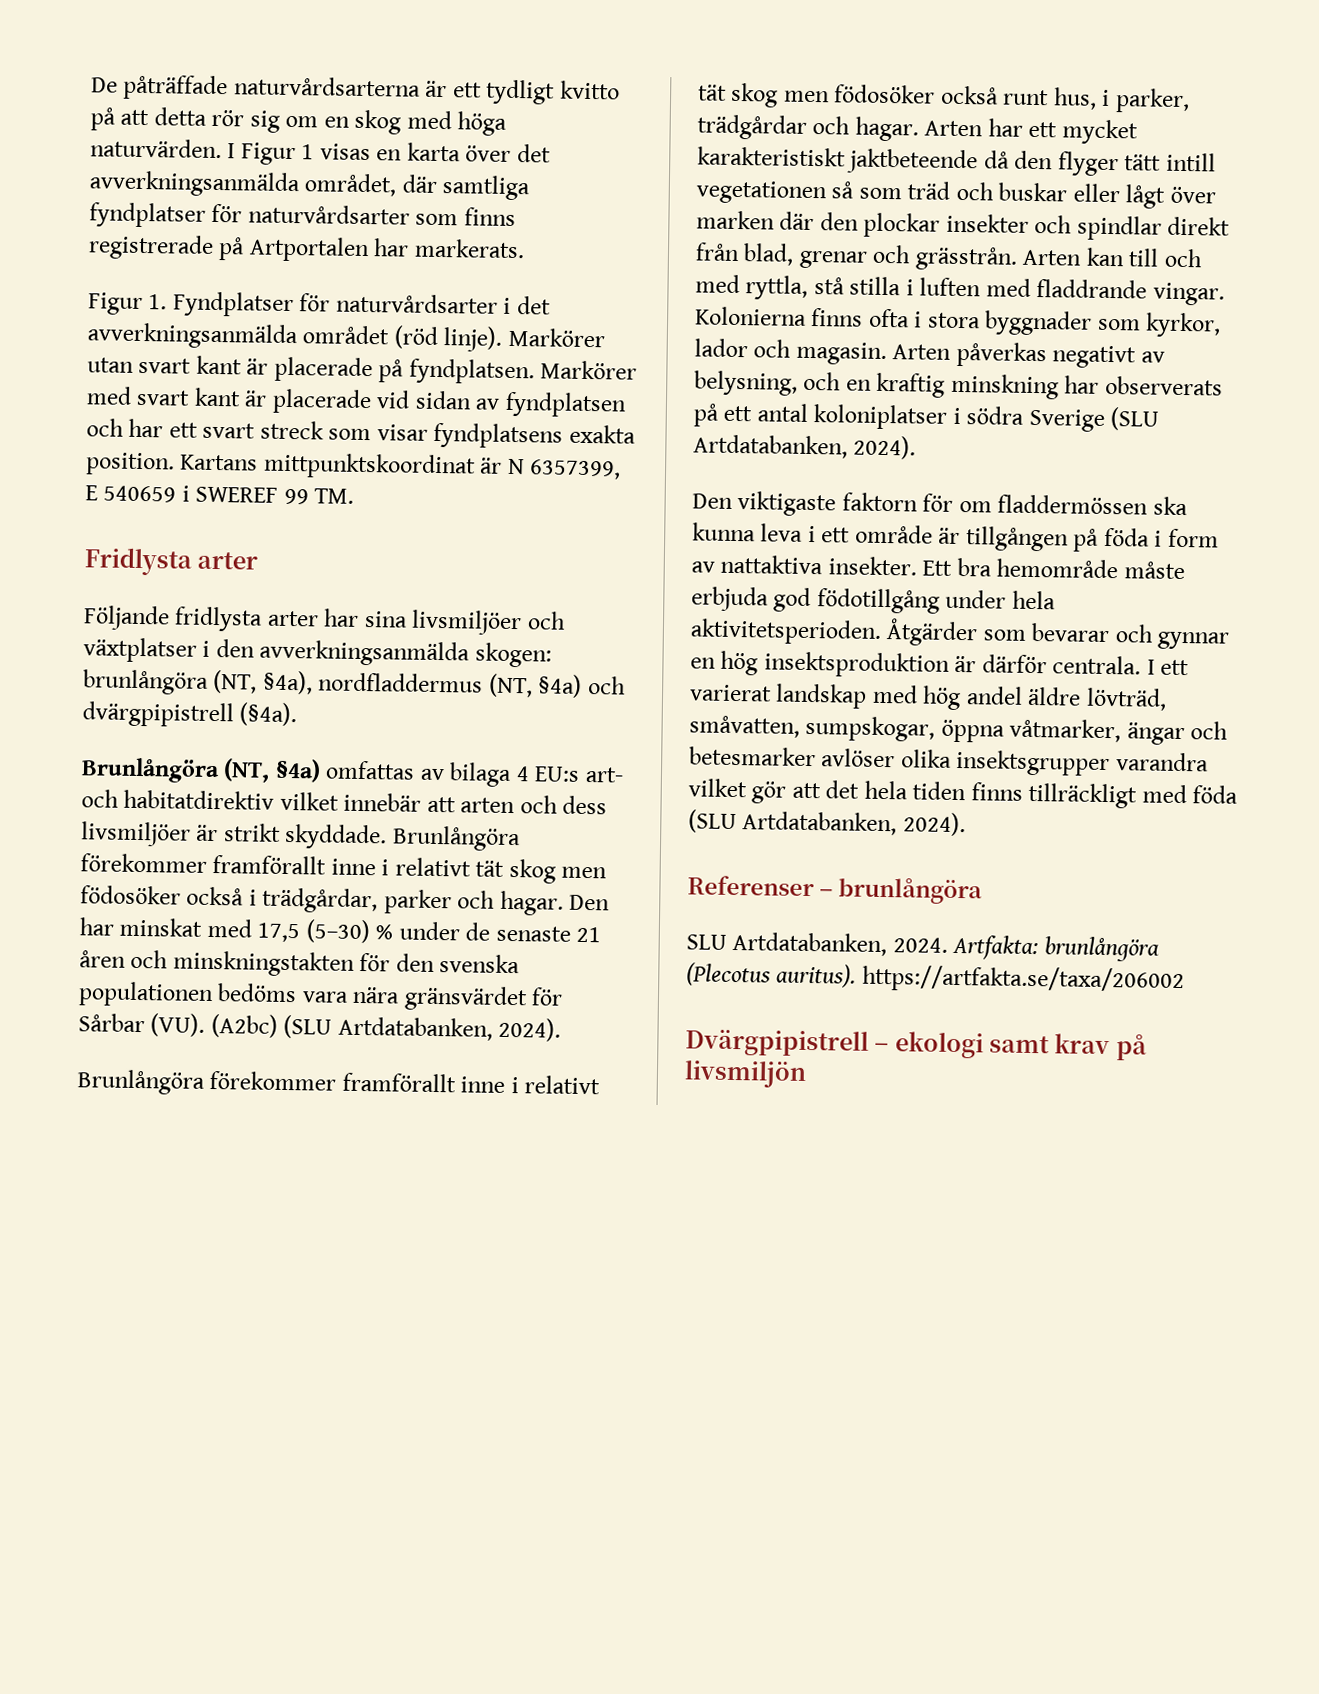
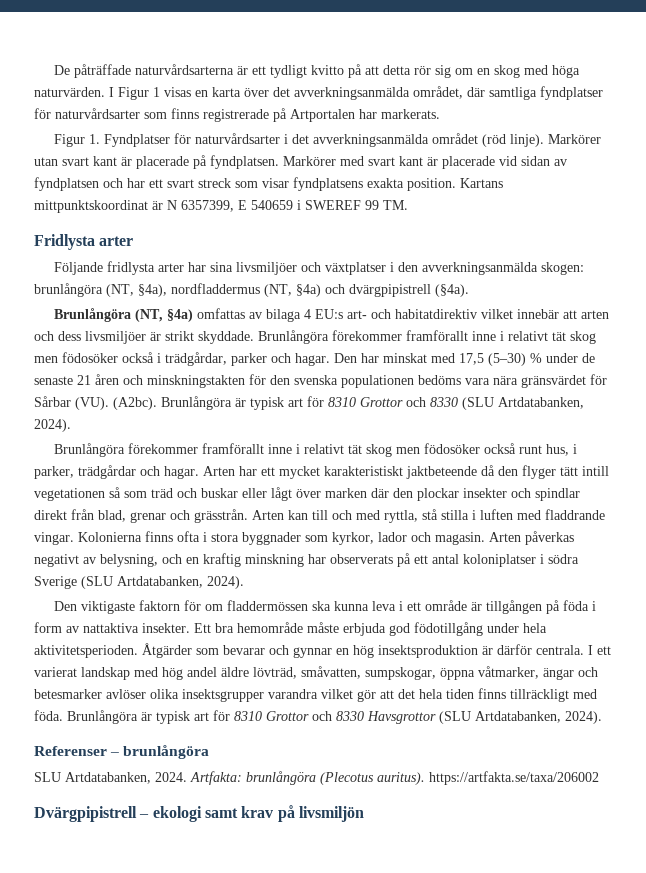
[210,1013,278,1038] (A2bc) -> [113,396,458,410] (A2bc). Brunlångöra är typisk art för 8310 Grottor och 8330
[1192,785,1239,804] föda -> [34,710,436,724] föda. Brunlångöra är typisk art för 8310 Grottor och 8330 Havsgrottor

